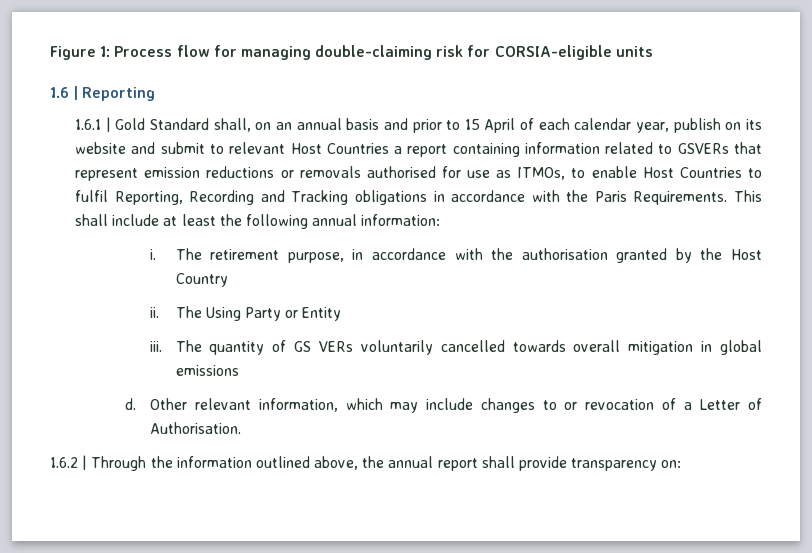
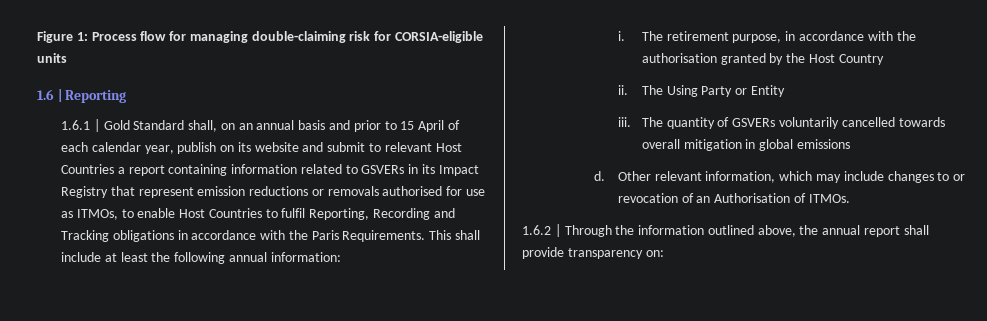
(729, 148) none -> [408,164,479,176] [60,186,108,198] in its Impact Registry
[294,341,354,352] GS VERs -> [732,118,776,127] GSVERs
[683,398,762,410] [150,422,242,434] a Letter of Authorisation. -> [696,193,850,203] an Authorisation of ITMOs.

